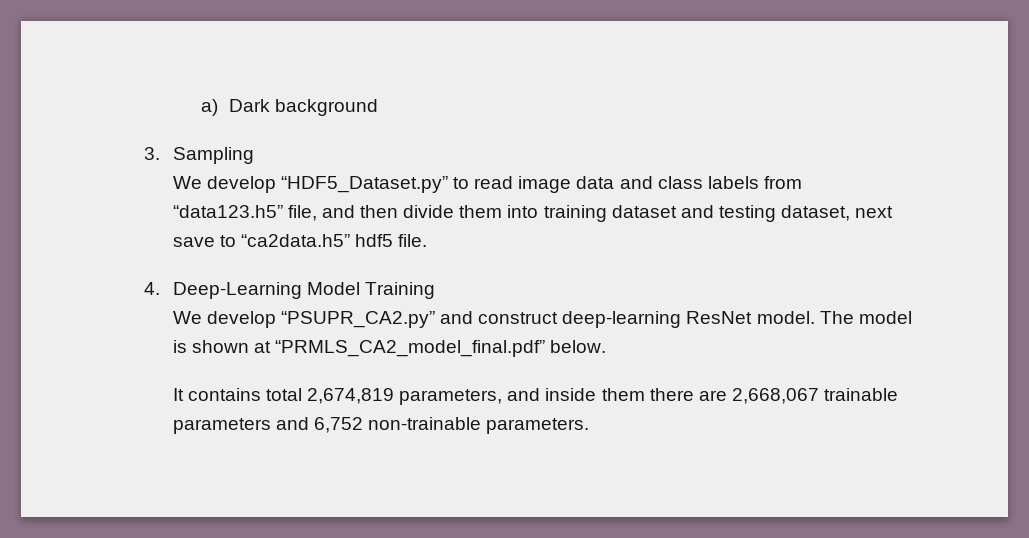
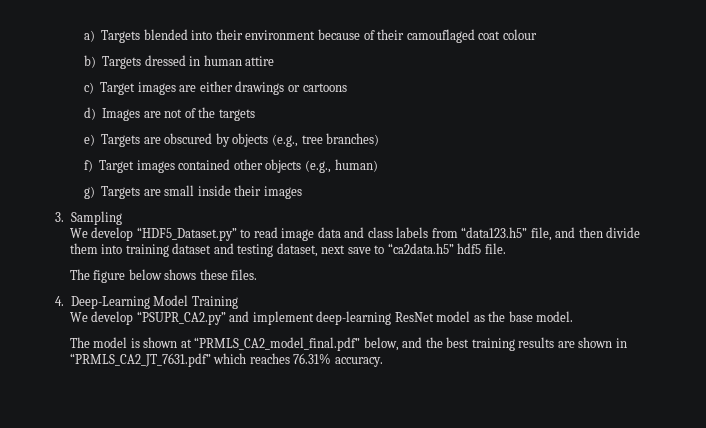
[229,99,379,116] Dark background -> [101,29,537,43] [83,55,275,69] [83,81,347,95] [83,107,255,121] [83,133,380,147] [83,159,378,173] [83,185,302,199] Targets blended into their environment because of their camouflaged coat colour // b) Targets dressed in human attire // c) Target images are either drawings or cartoons // d) Images are not of the targets // e) Targets are obscured by objects (e.g., tree branches) // f) Target images contained other objects (e.g., human) // g) Targets are small inside their images
(428, 240) none -> [69,269,258,283] // The figure below shows these files.
[478,312,559,324] construct -> [252,311,314,325] implement
(753, 317) none -> [436,311,533,322] model as the base
(815, 317) none -> (574, 316) //
[550,340,607,353] [172,388,899,405] [172,417,590,434] below. // It contains total 2,674,819 parameters, and inside them there are 2,668,067 trainable parameters and 6,752 non-trainable parameters. -> [363,337,627,351] [69,353,383,367] below, and the best training results are shown in “PRMLS_CA2_JT_7631.pdf” which reaches 76.31% accuracy.

